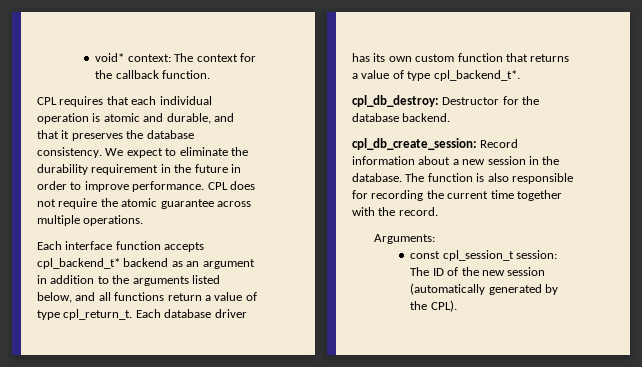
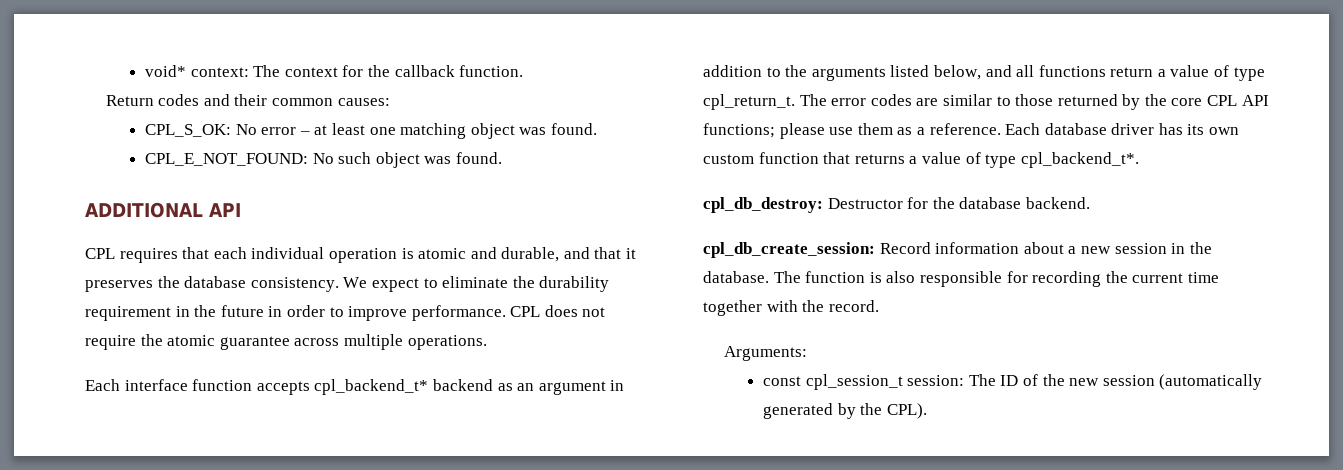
(211, 74) none -> [105,94,390,106] [145,123,597,139] [145,152,502,168] [85,202,241,218] // Return codes and their common causes: // CPL_S_OK: No error – at least one matching object was found. // CPL_E_NOT_FOUND: No such object was found. // ADDITIONAL API
(133, 314) none -> [799,94,1269,110] [703,123,1001,139] The error codes are similar to those returned by the core CPL API functions; please use them as a reference.

